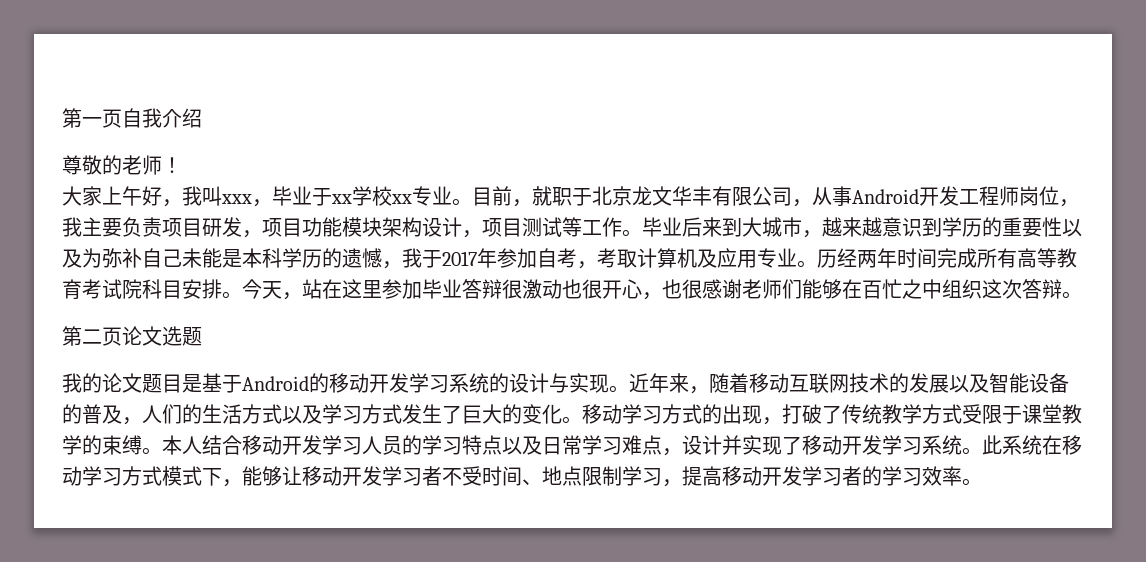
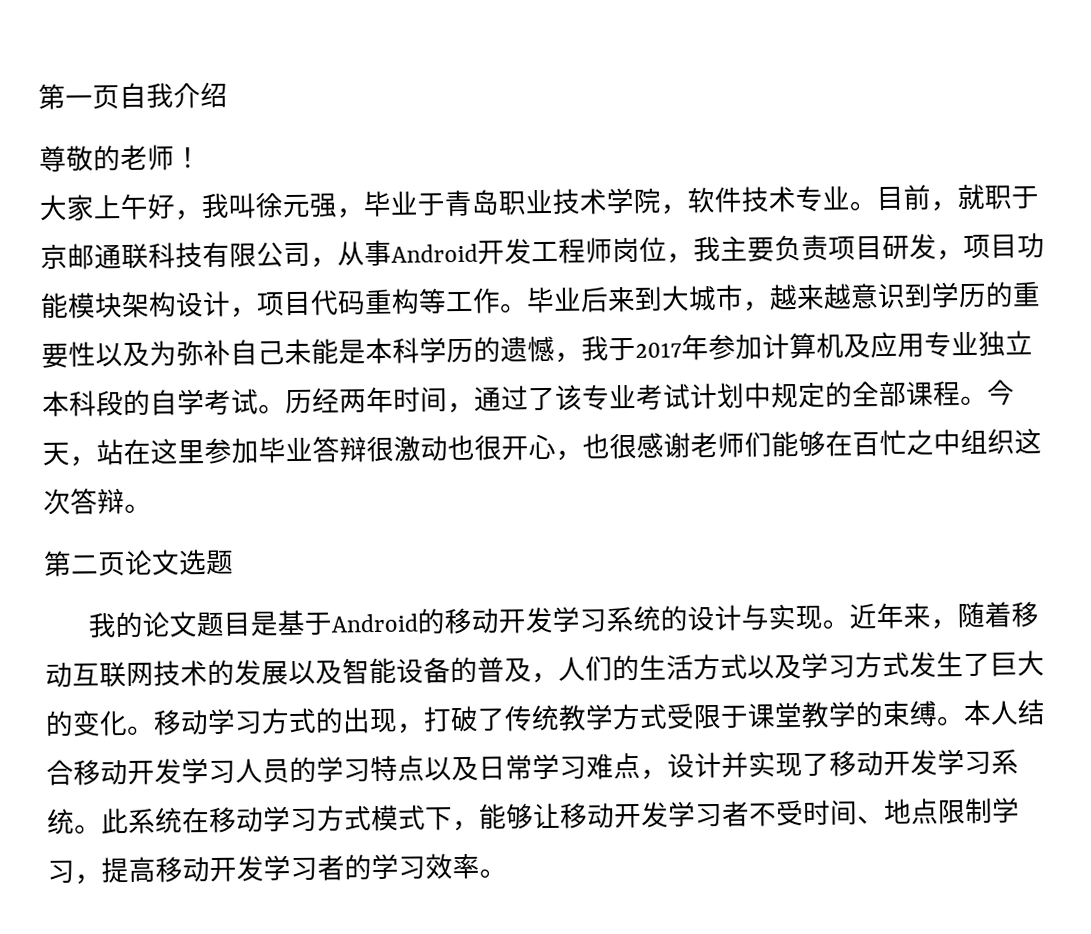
[221,194,252,204] xxx -> [255,192,338,219] 徐元强
[331,186,412,206] xx学校xx -> [444,186,796,217] 青岛职业技术学院，软件技术
[592,186,712,206] 北京龙文华丰 -> [40,242,203,270] 京邮通联科技
[522,217,562,237] 测试 -> [310,288,420,316] 代码重构
[537,248,637,269] 自考，考取 -> (763, 347) none
[797,248,1077,268] [62,279,222,299] 。历经两年时间完成所有高等教育考试院科目安排 -> [978,330,1033,357] [42,381,961,417] 独立本科段的自学考试。历经两年时间，通过了该专业考试计划中规定的全部课程

